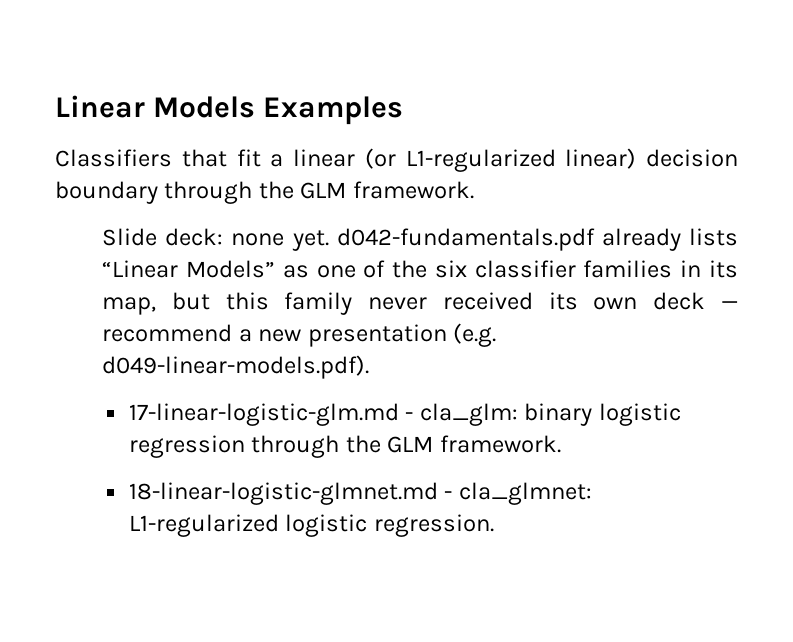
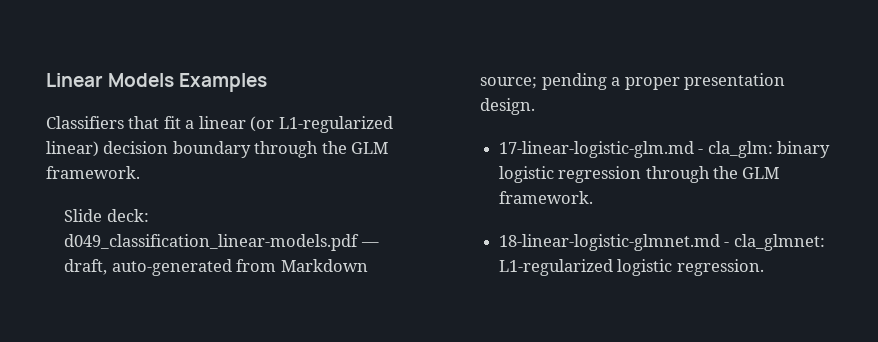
[231,228,738,251] [102,260,738,278] [102,292,739,315] [102,323,497,347] [102,355,370,379] none yet. d042-fundamentals.pdf already lists “Linear Models” as one of the six classifier families in its map, but this family never received its own deck — recommend a new presentation (e.g. d049-linear-models.pdf). -> [64,234,379,251] [64,259,368,276] [480,73,786,90] [480,98,536,115] d049_classification_linear-models.pdf — draft, auto-generated from Markdown source; pending a proper presentation design.

